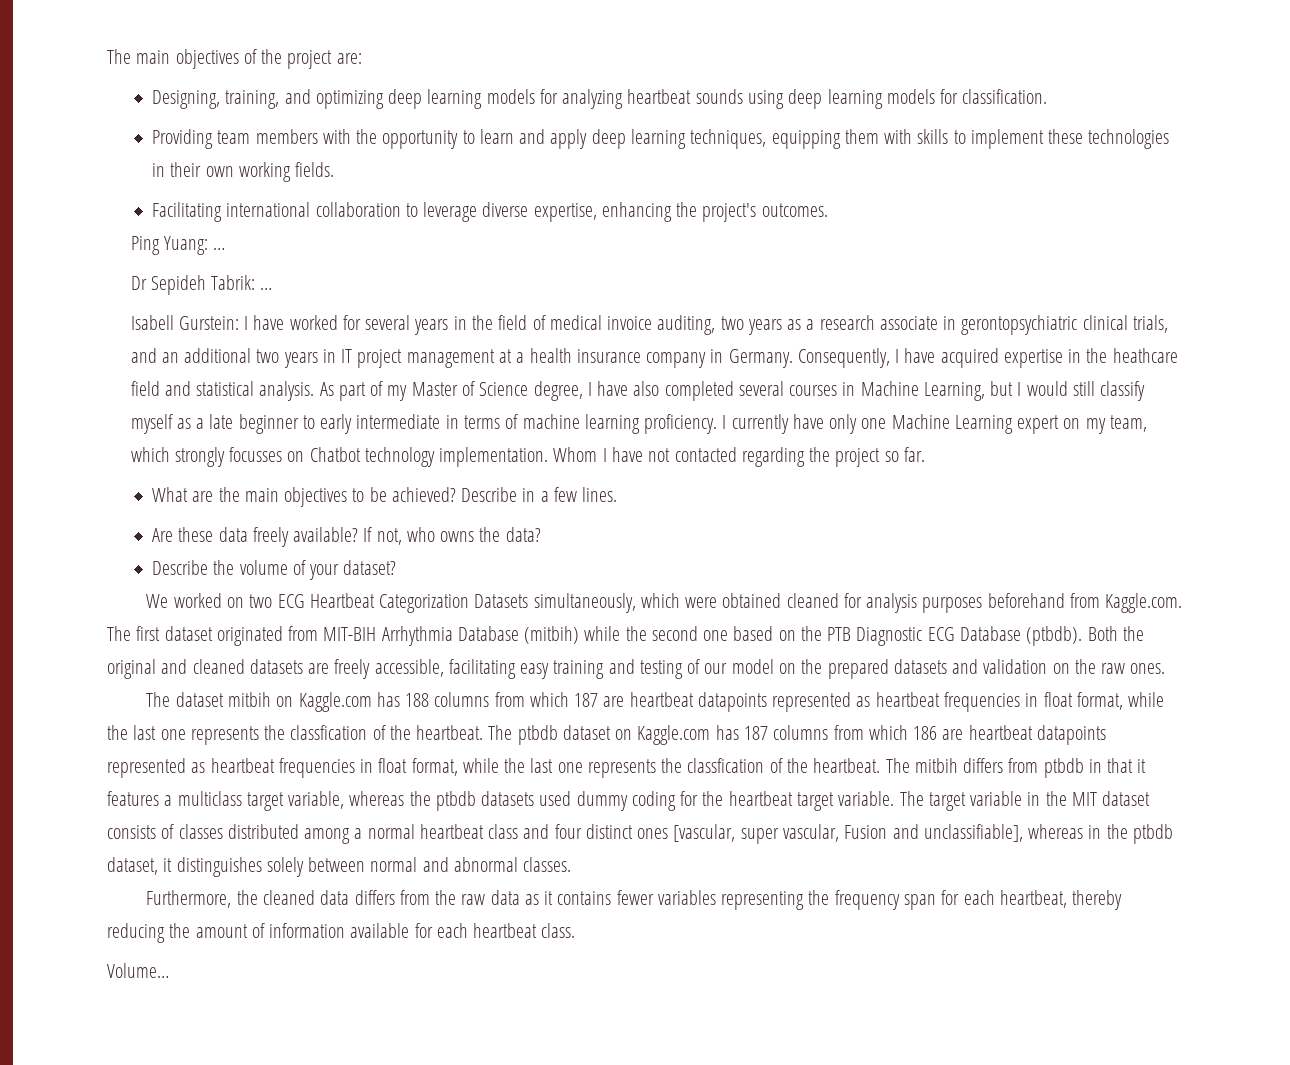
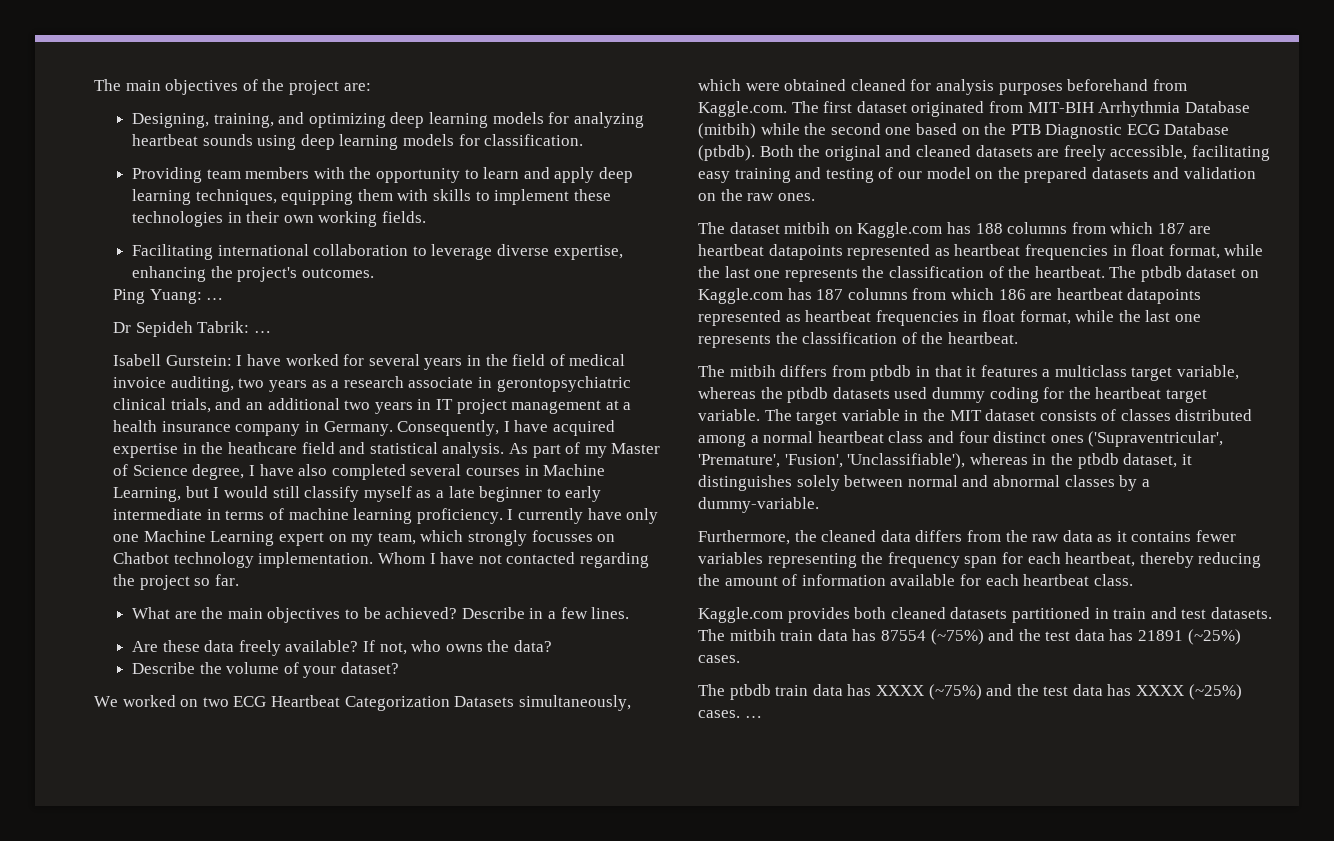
[290,725,368,740] classfication -> [888,266,984,278] classification
[687,758,881,773] classfication of the heartbeat. -> [802,332,1018,344] classification of the heartbeat. //
[673,824,1023,844] [vascular, super vascular, Fusion and unclassifiable], -> [1088,431,1224,447] [698,453,966,469] ('Supraventricular', 'Premature', 'Fusion', 'Unclassifiable'),
[523,857,572,872] classes. -> [1064,475,1150,491] [698,497,819,513] classes by a dummy-variable.
[107,963,169,978] Volume… -> [698,607,1272,623] [698,629,1241,645] [698,655,740,663] [698,684,1242,700] [698,710,762,718] Kaggle.com provides both cleaned datasets partitioned in train and test datasets. The mitbih train data has 87554 (~75%) and the test data has 21891 (~25%) cases. // The ptbdb train data has XXXX (~75%) and the test data has XXXX (~25%) cases. …

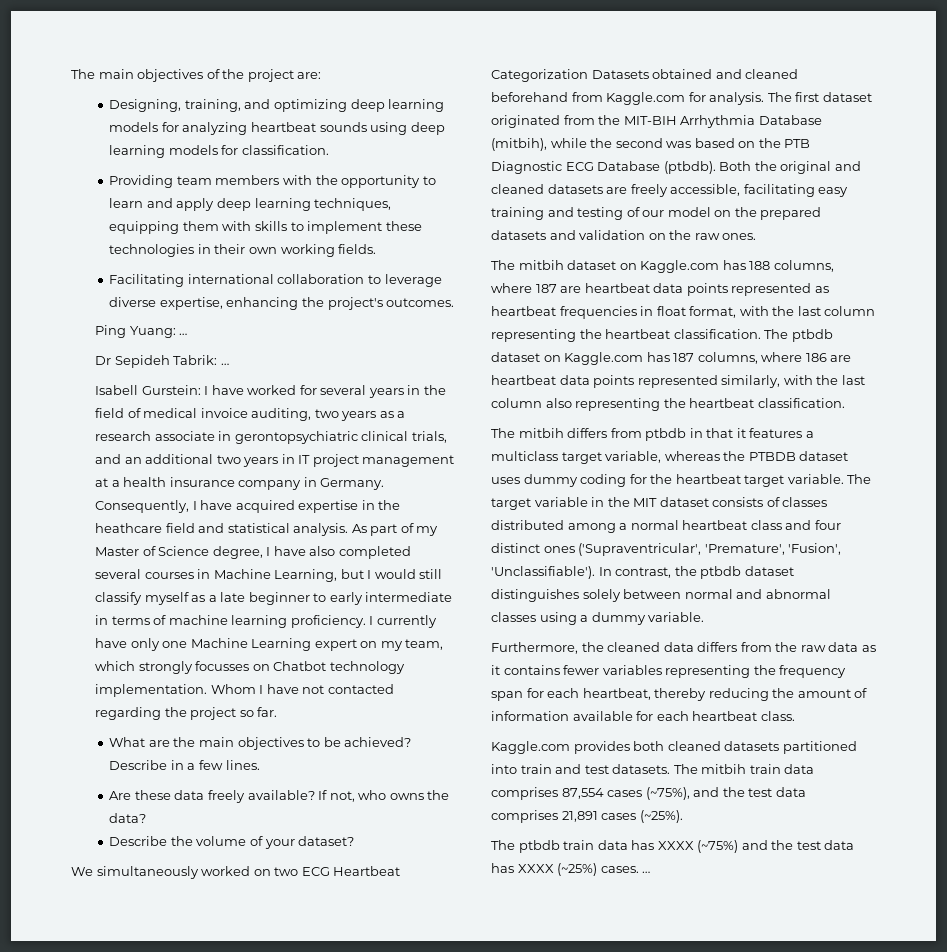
(118, 701) none -> [96,866,199,879] simultaneously
[518,695,631,711] [698,79,1187,95] [698,101,787,117] simultaneously, which were obtained cleaned for analysis purposes beforehand from Kaggle.com. -> [652,69,799,79] [491,92,765,105] obtained and cleaned beforehand from Kaggle.com for analysis.
(1023, 107) none -> [598,115,621,125] the
[698,123,756,139] (mitbih) -> [491,138,547,151] (mitbih),
[885,127,912,135] one -> [666,141,692,148] was
[729,222,831,234] dataset mitbih -> [518,260,617,270] mitbih dataset
[1007,222,1154,234] columns from which -> [773,260,834,272] [491,283,532,293] columns, where
[768,244,1264,260] [698,266,1105,282] datapoints represented as heartbeat frequencies in float format, while the last one represents the classification of the heartbeat. -> [653,283,829,296] [491,306,876,319] [491,329,761,342] data points represented as heartbeat frequencies in float format, with the last column representing the heartbeat classification.
[847,288,1202,304] [698,310,1201,326] [698,332,1018,348] columns from which 186 are heartbeat datapoints represented as heartbeat frequencies in float format, while the last one represents the classification of the heartbeat. -> [697,352,852,364] [491,375,865,388] [491,398,845,411] columns, where 186 are heartbeat data points represented similarly, with the last column also representing the heartbeat classification.
[787,387,928,403] ptbdb datasets used -> [748,451,849,461] [491,477,520,484] PTBDB dataset uses
[847,453,1192,469] 'Unclassifiable'), whereas in the ptbdb dataset, it -> [491,566,794,579] 'Unclassifiable'). In contrast, the ptbdb dataset
[1119,475,1150,491] [698,497,819,513] by a dummy-variable. -> [539,612,705,625] using a dummy variable.
[1094,608,1109,619] in -> [491,764,517,774] into
[852,629,1241,645] [698,655,740,663] has 87554 (~75%) and the test data has 21891 (~25%) cases. -> [491,787,806,800] [491,810,683,823] comprises 87,554 cases (~75%), and the test data comprises 21,891 cases (~25%).

